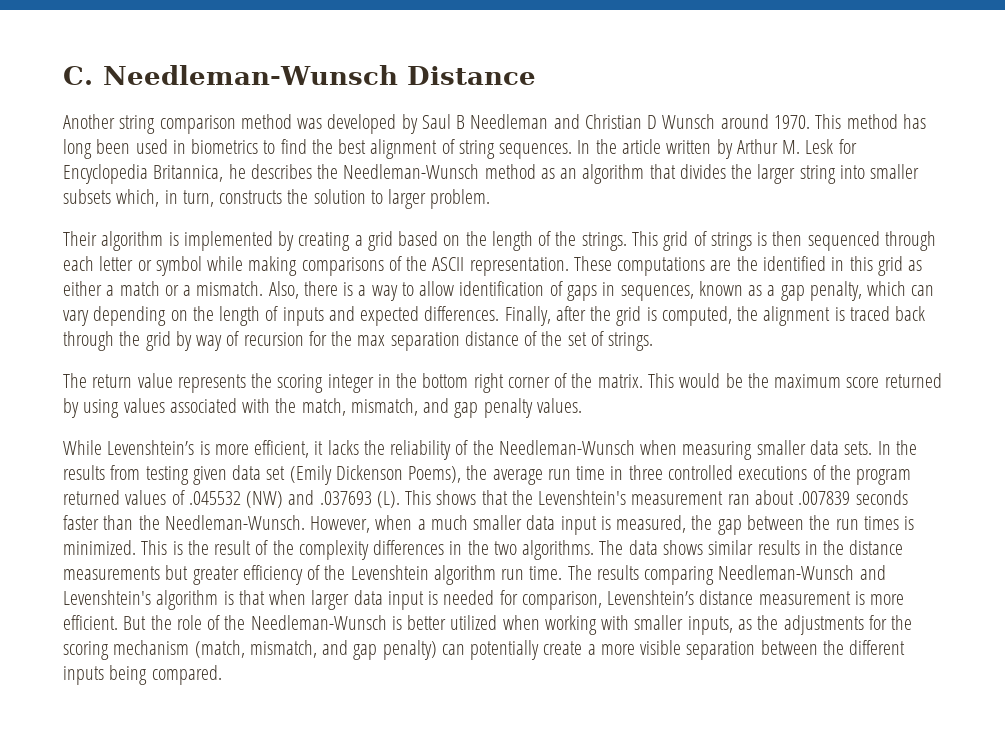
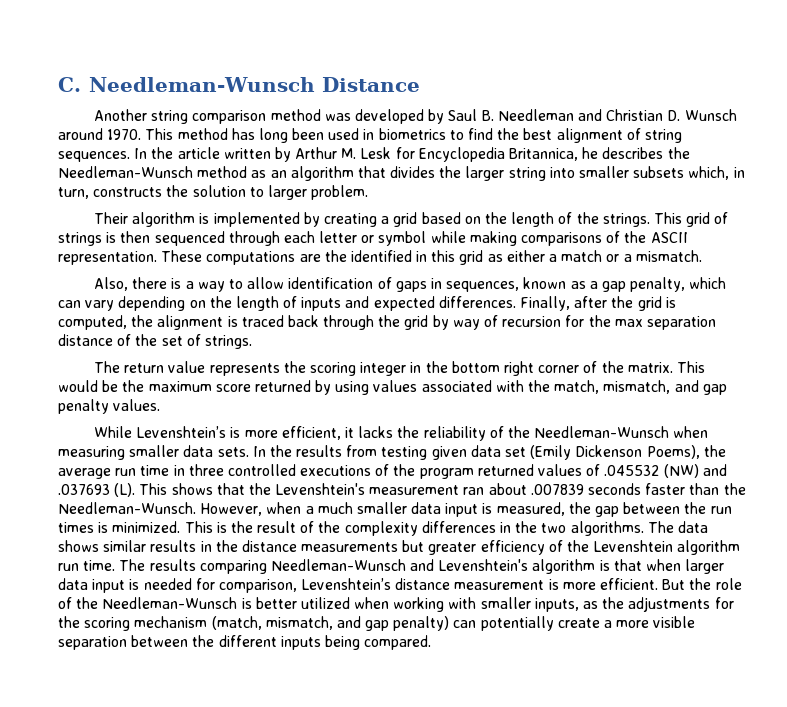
[456,115,466,129] B -> [481,110,494,121] B.
[647,115,658,129] D -> [667,110,681,121] D.
(264, 288) none -> (702, 256) //

